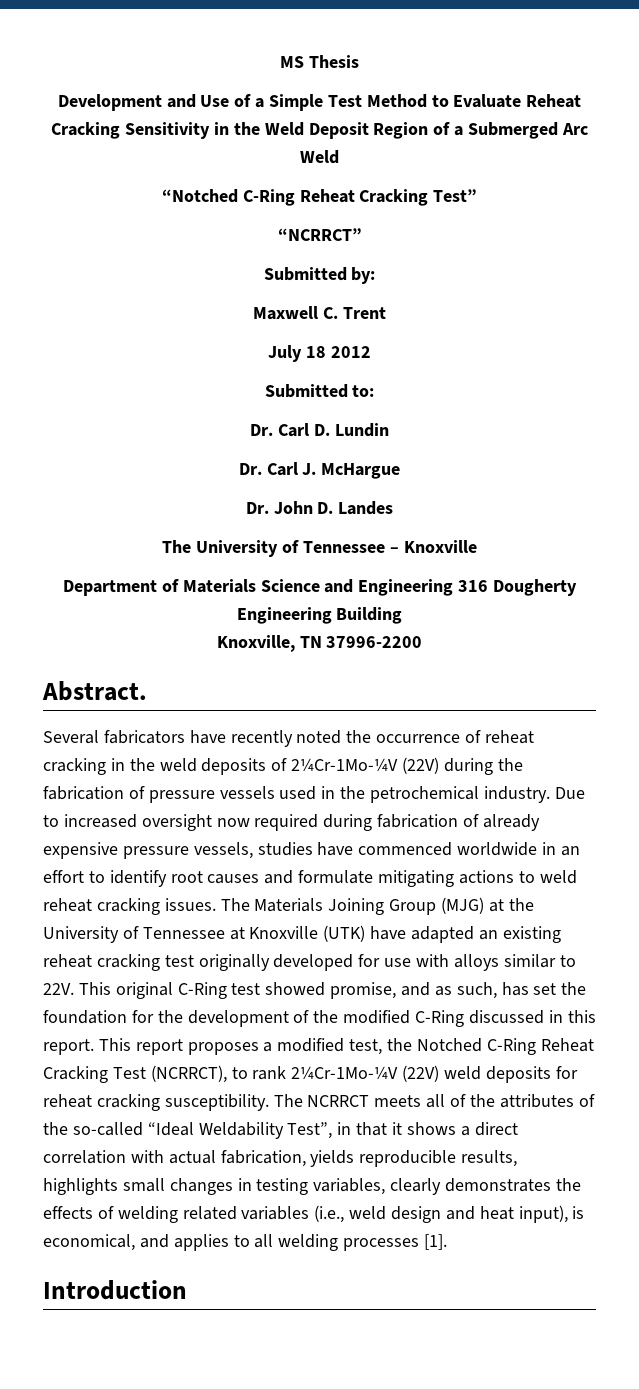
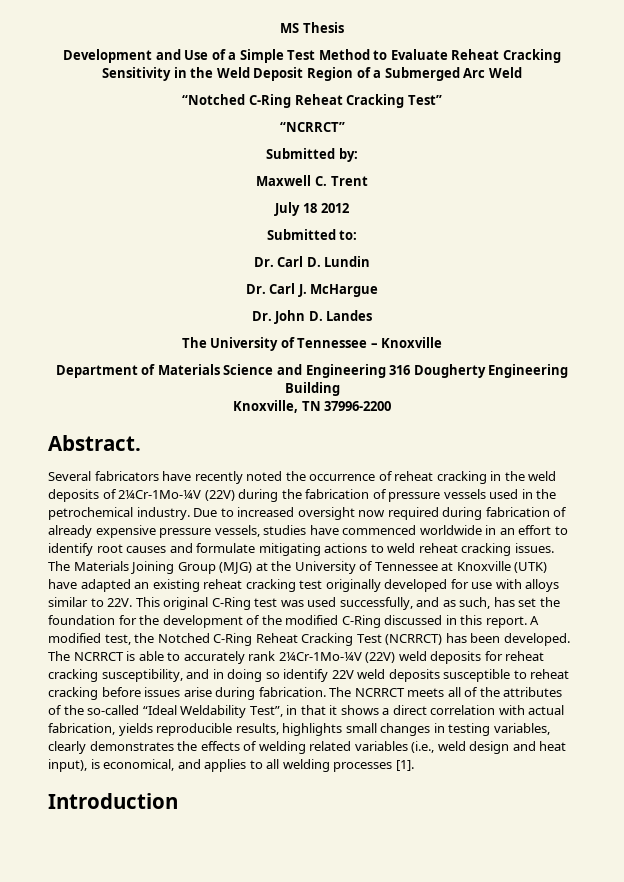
[265,982,397,999] showed promise, -> [280,597,413,610] was used successfully,
[98,1038,273,1055] This report proposes a -> [530,616,540,625] A
[150,1065,248,1083] (NCRRCT), to -> [385,633,570,646] [48,651,245,664] (NCRRCT) has been developed. The NCRRCT is able to accurately
[164,1094,269,1111] susceptibility. -> [101,669,570,682] [48,687,326,700] susceptibility, and in doing so identify 22V weld deposits susceptible to reheat cracking before issues arise during fabrication.

